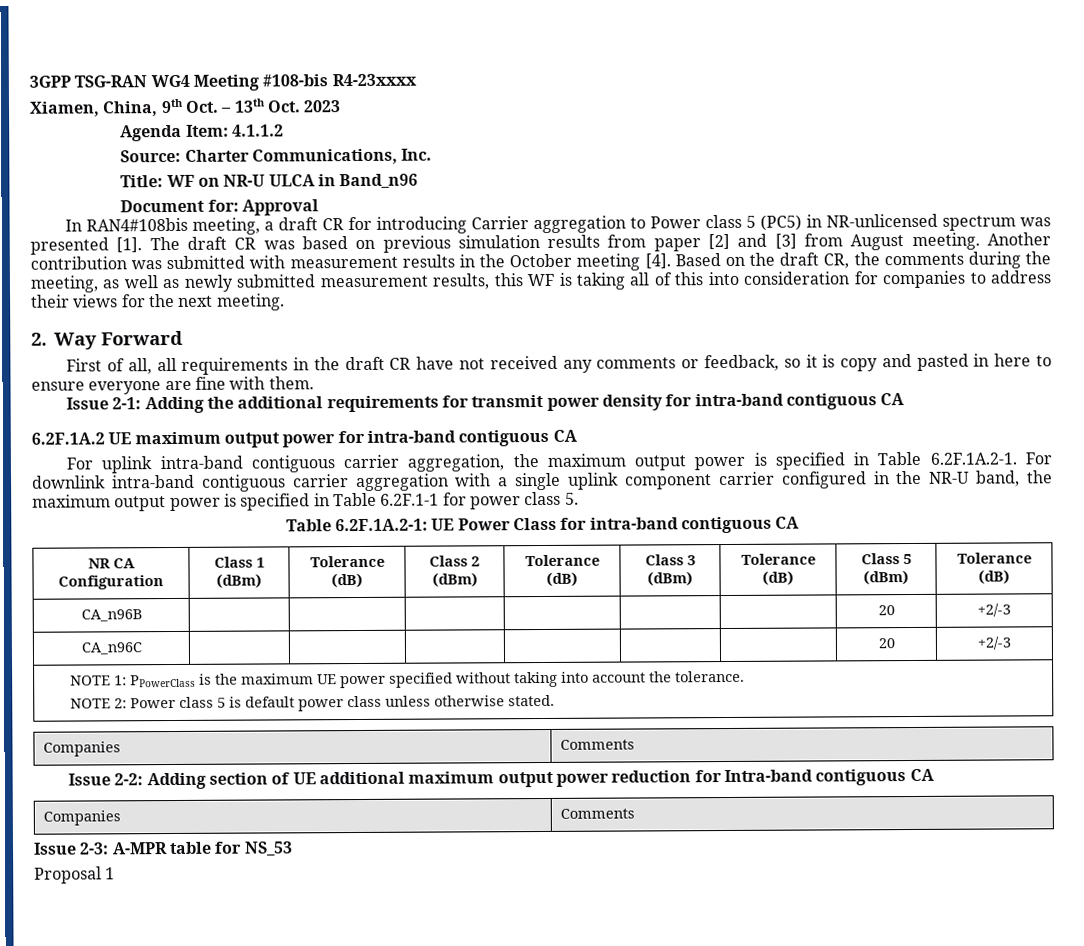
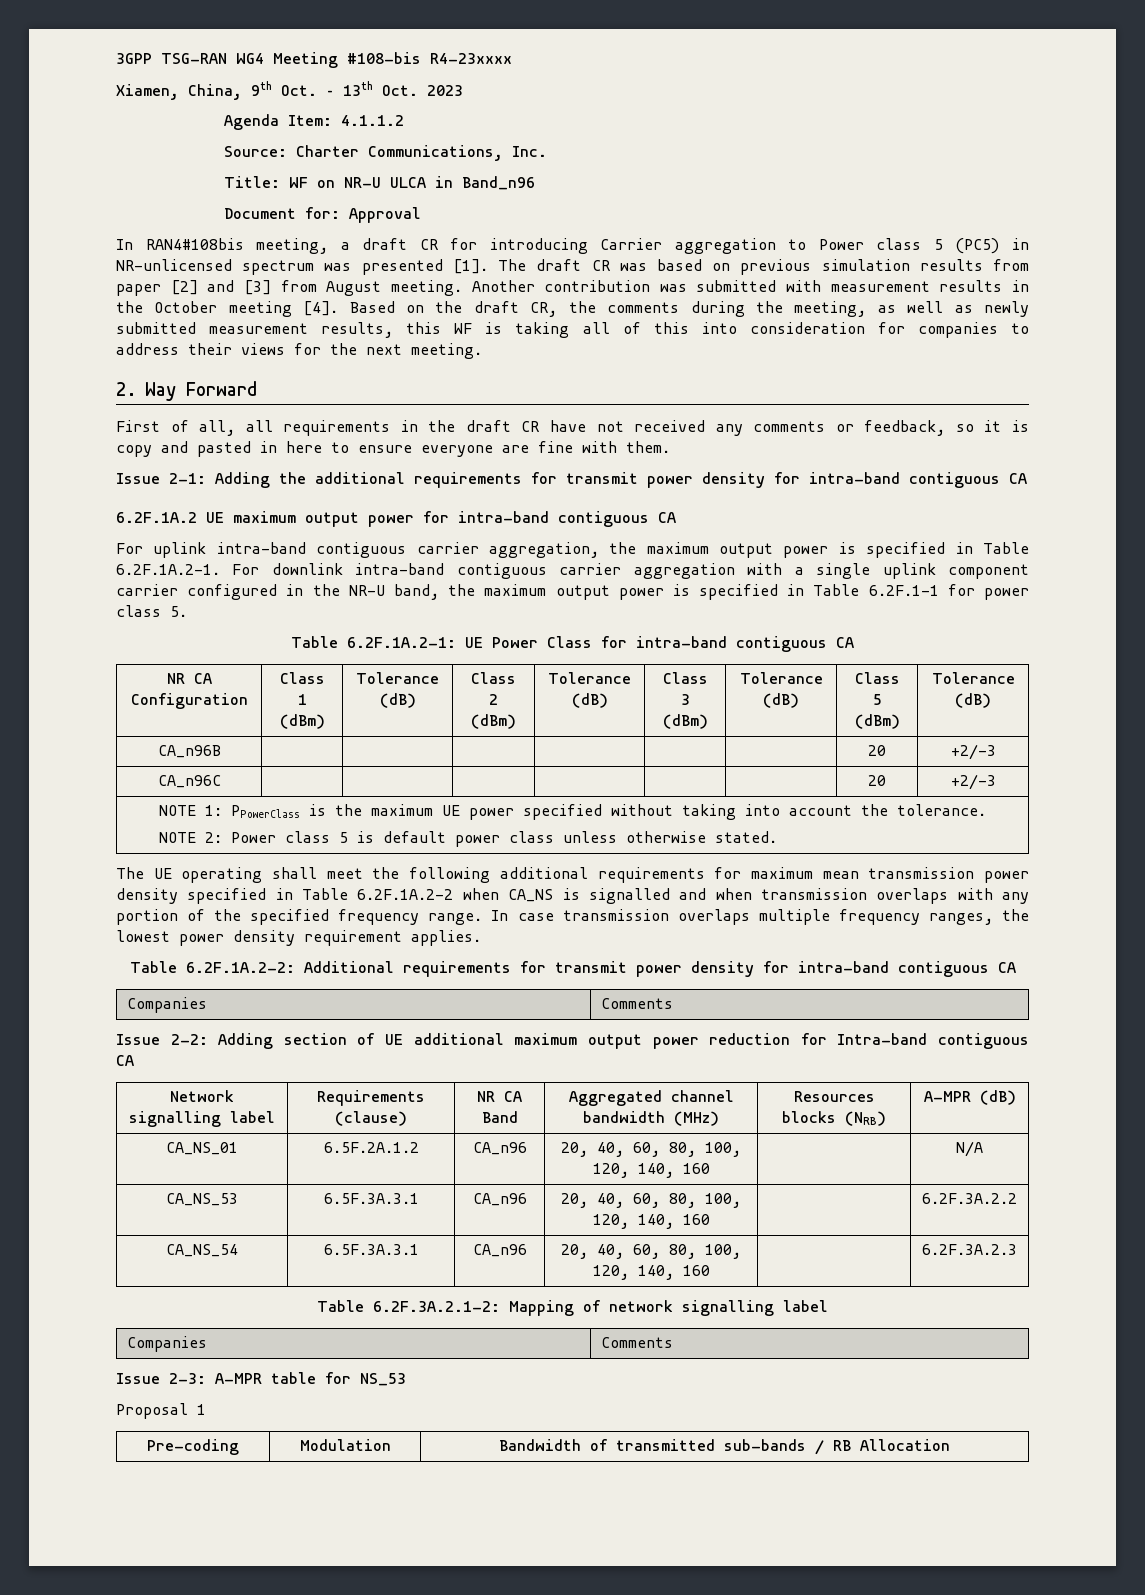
(555, 700) none -> [116,867,1029,883] [116,888,1029,904] [116,909,1029,925] [116,930,481,946] [129,961,1016,977] // The UE operating shall meet the following additional requirements for maximum mean transmission power density specified in Table 6.2F.1A.2-2 when CA_NS is signalled and when transmission overlaps with any portion of the specified frequency range. In case transmission overlaps multiple frequency ranges, the lowest power density requirement applies. // Table 6.2F.1A.2-2: Additional requirements for transmit power density for intra-band contiguous CA
(935, 775) none -> [170,1090,234,1102] [129,1111,275,1127] [317,1090,425,1106] [335,1111,407,1126] [476,1091,522,1102] [481,1111,518,1123] [568,1090,734,1106] [583,1111,719,1126] [793,1091,875,1102] [782,1111,886,1126] [923,1090,1016,1105] [166,1142,238,1155] [323,1142,419,1153] [472,1142,527,1155] [561,1142,741,1157] [592,1163,710,1178] [956,1141,983,1157] [166,1193,238,1206] [323,1193,419,1204] [472,1193,527,1206] [561,1193,741,1208] [592,1214,710,1229] [922,1193,1017,1204] [166,1244,238,1257] [323,1244,419,1255] [472,1244,527,1257] [561,1244,741,1259] [592,1265,710,1280] [922,1244,1017,1255] [317,1300,828,1316] // Network signalling label | Requirements (clause) | NR CA Band | Aggregated channel bandwidth (MHz) | Resources blocks (NRB) | A-MPR (dB) // CA_NS_01 | 6.5F.2A.1.2 | CA_n96 | 20, 40, 60, 80, 100, 120, 140, 160 | | N/A // CA_NS_53 | 6.5F.3A.3.1 | CA_n96 | 20, 40, 60, 80, 100, 120, 140, 160 | | 6.2F.3A.2.2 // CA_NS_54 | 6.5F.3A.3.1 | CA_n96 | 20, 40, 60, 80, 100, 120, 140, 160 | | 6.2F.3A.2.3 // Table 6.2F.3A.2.1-2: Mapping of network signalling label
(116, 873) none -> [147,1439,239,1455] [299,1439,391,1451] [499,1439,950,1455] // Pre-coding | Modulation | Bandwidth of transmitted sub-bands / RB Allocation

